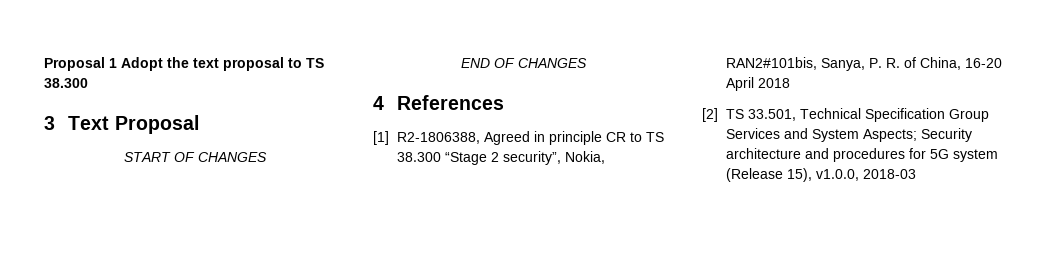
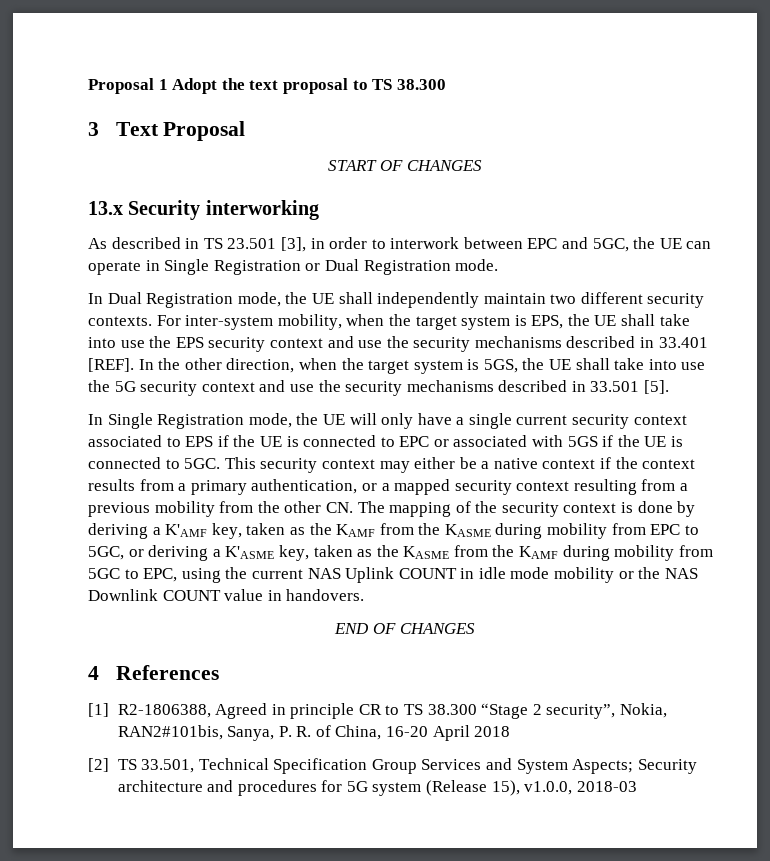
(267, 157) none -> [88,200,319,220] [88,237,712,252] [88,259,499,275] [88,292,705,308] [88,314,690,330] [88,336,708,352] [88,358,706,374] [88,380,670,396] [88,413,687,429] [88,435,684,447] [88,457,696,473] [88,479,689,495] [88,501,696,517] [88,523,699,539] [88,545,713,561] [88,567,698,583] [88,589,365,601] // 13.x Security interworking // As described in TS 23.501 [3], in order to interwork between EPC and 5GC, the UE can operate in Single Registration or Dual Registration mode. // In Dual Registration mode, the UE shall independently maintain two different security contexts. For inter-system mobility, when the target system is EPS, the UE shall take into use the EPS security context and use the security mechanisms described in 33.401 [REF]. In the other direction, when the target system is 5GS, the UE shall take into use the 5G security context and use the security mechanisms described in 33.501 [5]. // In Single Registration mode, the UE will only have a single current security context associated to EPS if the UE is connected to EPC or associated with 5GS if the UE is connected to 5GC. This security context may either be a native context if the context results from a primary authentication, or a mapped security context resulting from a previous mobility from the other CN. The mapping of the security context is done by deriving a K'AMF key, taken as the KAMF from the KASME during mobility from EPC to 5GC, or deriving a K'ASME key, taken as the KASME from the KAMF during mobility from 5GC to EPC, using the current NAS Uplink COUNT in idle mode mobility or the NAS Downlink COUNT value in handovers.

